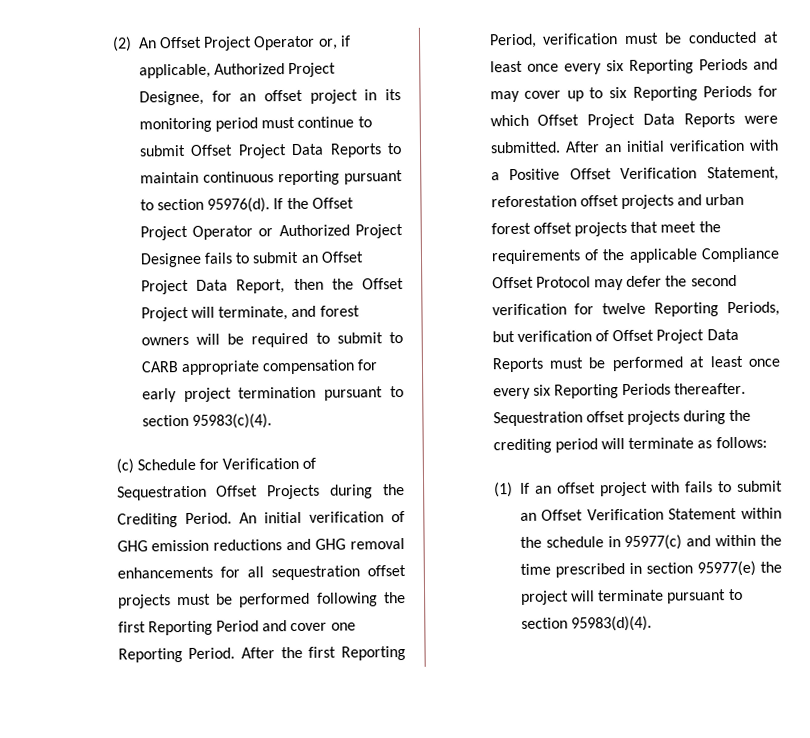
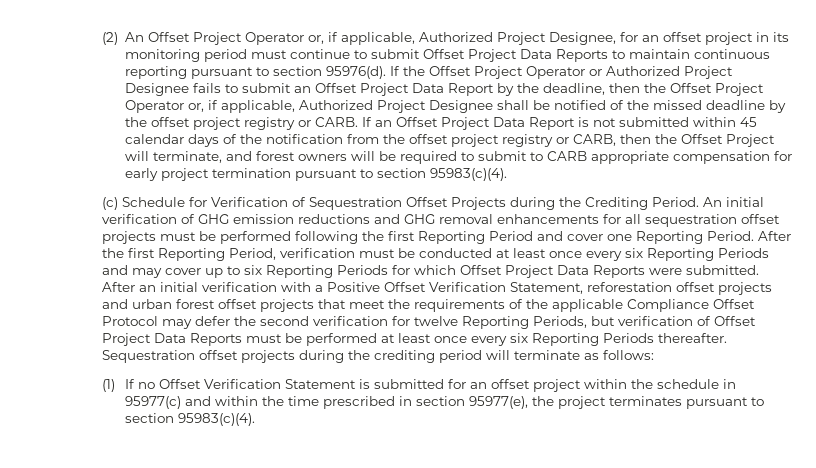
[236,279,286,294] Report, -> [447,83,764,96] [124,100,786,113] [124,117,757,130] [124,134,616,147] Report by the deadline, then the Offset Project Operator or, if applicable, Authorized Project Designee shall be notified of the missed deadline by the offset project registry or CARB. If an Offset Project Data Report is not submitted within 45 calendar days of the notification from the offset project registry or CARB,
[534,480,783,497] [519,507,738,521] an offset project with fails to submit an Offset Verification Statement -> [137,379,581,392] no Offset Verification Statement is submitted for an offset project
[696,560,756,577] 95977(e) -> [468,396,528,409] 95977(e),
[571,588,743,604] [520,615,653,632] will terminate pursuant to section 95983(d)(4). -> [608,396,764,409] [124,413,255,426] terminates pursuant to section 95983(c)(4).

